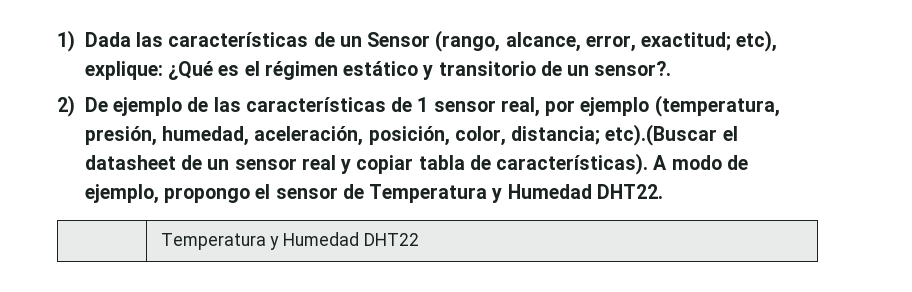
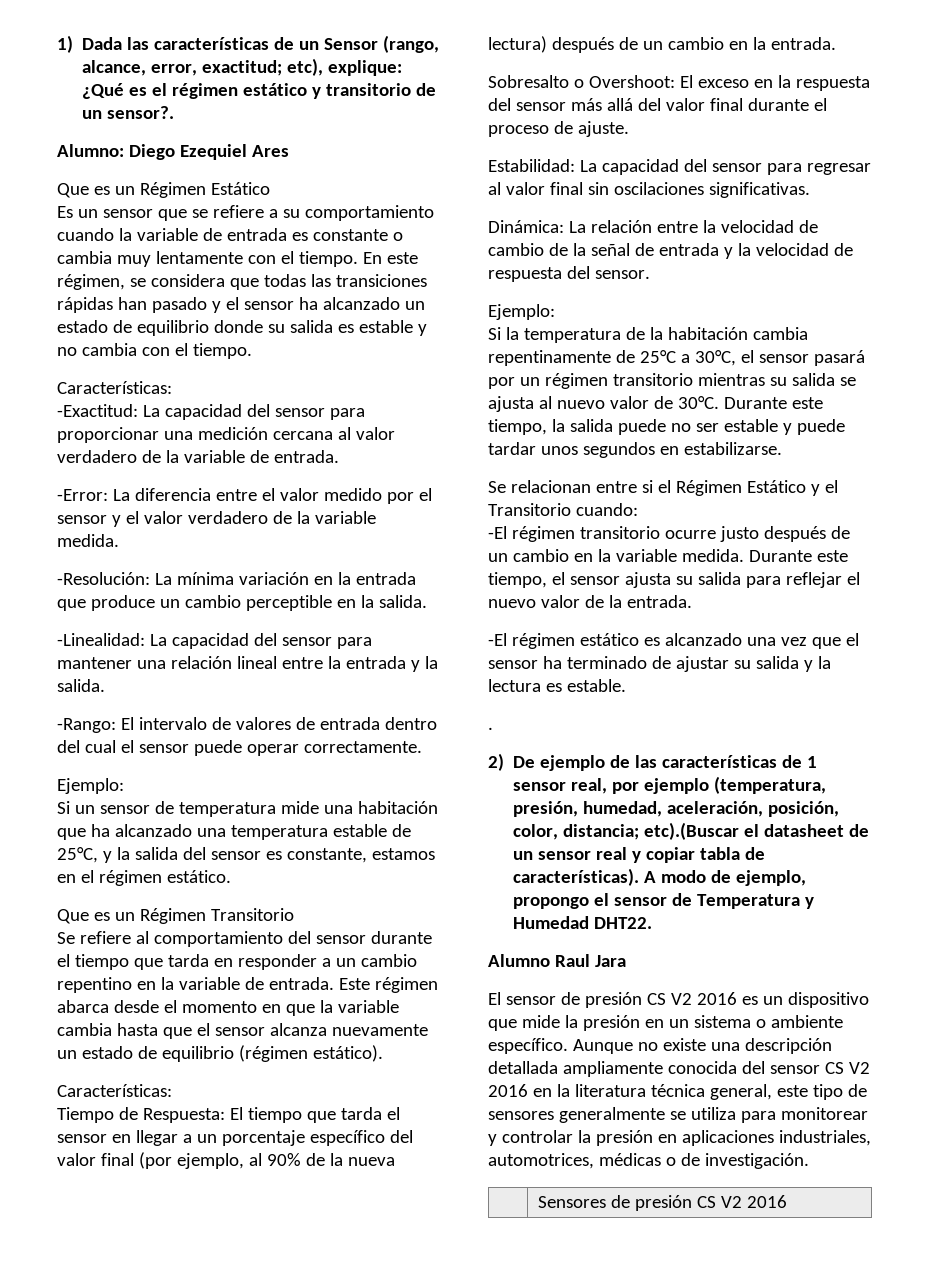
(672, 68) none -> [57,144,289,160] [57,182,270,198] [57,205,434,221] [57,228,403,241] [57,251,418,267] [57,274,427,290] [57,297,425,313] [57,320,427,336] [57,343,252,359] [57,381,172,394] [57,404,365,420] [57,427,395,443] [57,450,339,463] [57,488,432,504] [57,511,376,527] [57,534,119,547] [57,572,416,585] [57,595,427,611] [57,633,372,649] [57,656,438,672] [57,679,105,692] [57,717,437,733] [57,740,422,756] [57,778,124,794] [57,801,438,817] [57,824,411,840] [57,847,435,863] [57,870,231,886] [57,908,294,924] [57,931,432,947] [57,954,417,970] [57,977,438,993] [57,1000,399,1016] [57,1023,428,1039] [57,1045,383,1062] [57,1084,172,1097] [57,1107,400,1123] [57,1130,413,1146] [57,1152,395,1169] [488,36,836,53] [488,75,870,91] [488,98,827,111] [488,121,629,137] [488,159,871,175] [488,182,810,198] [488,220,818,233] [488,243,853,259] [488,266,650,282] [488,304,555,320] [488,327,808,343] [488,350,865,366] [488,373,856,389] [488,396,823,412] [488,419,845,435] [488,442,782,458] [488,480,838,496] [488,503,638,516] [488,526,850,542] [488,549,848,562] [488,572,860,588] [488,595,692,608] [488,633,859,649] [488,656,831,672] [488,679,626,692] [488,727,493,730] // Alumno: Diego Ezequiel Ares // Que es un Régimen Estático // Es un sensor que se refiere a su comportamiento cuando la variable de entrada es constante o cambia muy lentamente con el tiempo. En este régimen, se considera que todas las transiciones rápidas han pasado y el sensor ha alcanzado un estado de equilibrio donde su salida es estable y no cambia con el tiempo. // Características: // -Exactitud: La capacidad del sensor para proporcionar una medición cercana al valor verdadero de la variable de entrada. // -Error: La diferencia entre el valor medido por el sensor y el valor verdadero de la variable medida. // -Resolución: La mínima variación en la entrada que produce un cambio perceptible en la salida. // -Linealidad: La capacidad del sensor para mantener una relación lineal entre la entrada y la salida. // -Rango: El intervalo de valores de entrada dentro del cual el sensor puede operar correctamente. // Ejemplo: // Si un sensor de temperatura mide una habitación que ha alcanzado una temperatura estable de 25°C, y la salida del sensor es constante, estamos en el régimen estático. // Que es un Régimen Transitorio // Se refiere al comportamiento del sensor durante el tiempo que tarda en responder a un cambio repentino en la variable de entrada. Este régimen abarca desde el momento en que la variable cambia hasta que el sensor alcanza nuevamente un estado de equilibrio (régimen estático). // Características: // Tiempo de Respuesta: El tiempo que tarda el sensor en llegar a un porcentaje específico del valor final (por ejemplo, al 90% de la nueva lectura) después de un cambio en la entrada. // Sobresalto o Overshoot: El exceso en la respuesta del sensor más allá del valor final durante el proceso de ajuste. // Estabilidad: La capacidad del sensor para regresar al valor final sin oscilaciones significativas. // Dinámica: La relación entre la velocidad de cambio de la señal de entrada y la velocidad de respuesta del sensor. // Ejemplo: // Si la temperatura de la habitación cambia repentinamente de 25°C a 30°C, el sensor pasará por un régimen transitorio mientras su salida se ajusta al nuevo valor de 30°C. Durante este tiempo, la salida puede no ser estable y puede tardar unos segundos en estabilizarse. // Se relacionan entre si el Régimen Estático y el Transitorio cuando: // -El régimen transitorio ocurre justo después de un cambio en la variable medida. Durante este tiempo, el sensor ajusta su salida para reflejar el nuevo valor de la entrada. // -El régimen estático es alcanzado una vez que el sensor ha terminado de ajustar su salida y la lectura es estable. // .
[160,232,419,250] // | Temperatura y Humedad DHT22 -> [488,954,626,967] [488,992,869,1008] [488,1015,843,1031] [488,1038,832,1054] [488,1061,870,1077] [488,1084,867,1100] [488,1107,868,1123] [488,1130,871,1146] [488,1153,809,1169] [538,1195,788,1211] // Alumno Raul Jara // El sensor de presión CS V2 2016 es un dispositivo que mide la presión en un sistema o ambiente específico. Aunque no existe una descripción detallada ampliamente conocida del sensor CS V2 2016 en la literatura técnica general, este tipo de sensores generalmente se utiliza para monitorear y controlar la presión en aplicaciones industriales, automotrices, médicas o de investigación. // | Sensores de presión CS V2 2016

